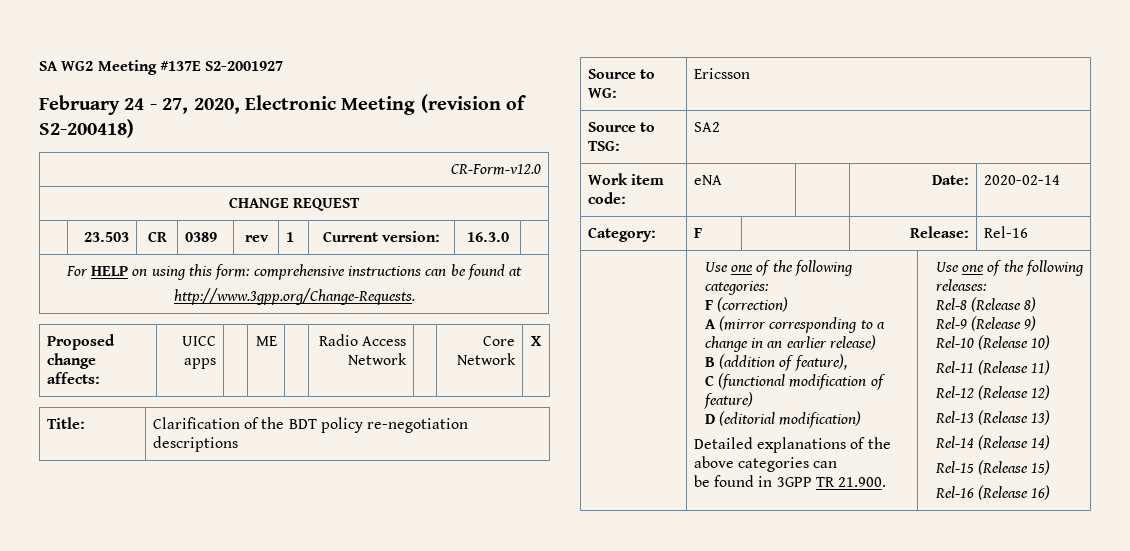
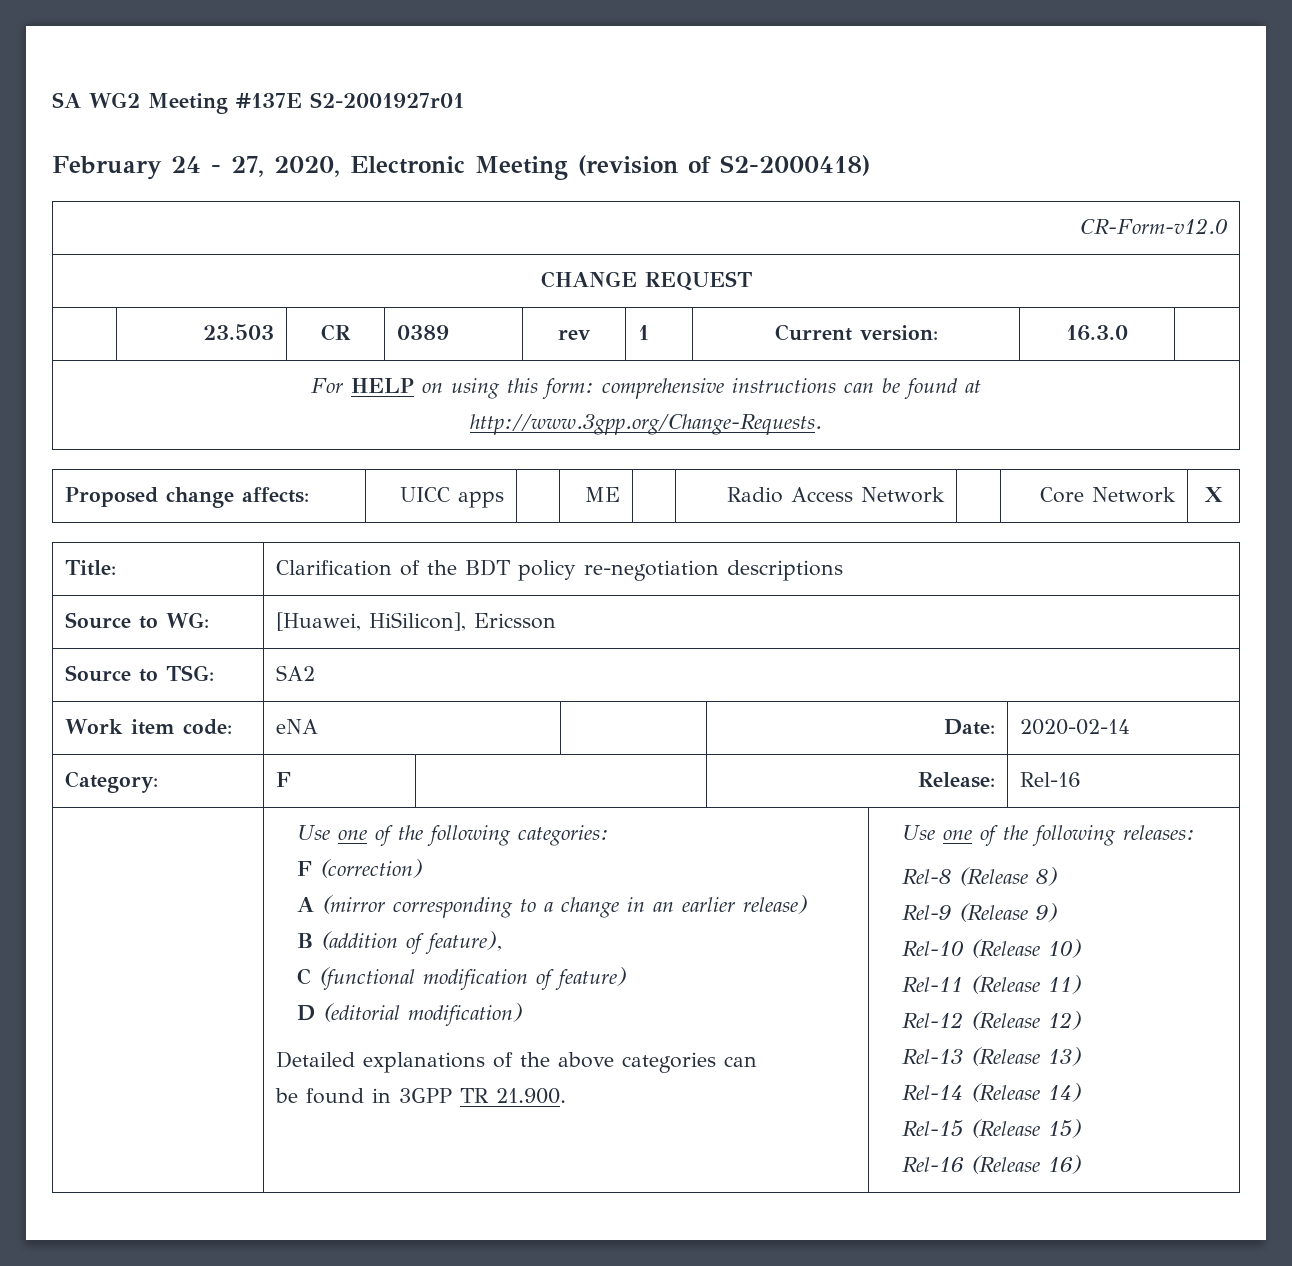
[205,61,284,71] S2-2001927 -> [310,92,464,108] S2-2001927r01
[39,119,134,138] S2-200418) -> [720,155,870,176] S2-2000418)
(617, 93) none -> [276,612,467,631] [Huawei, HiSilicon],

